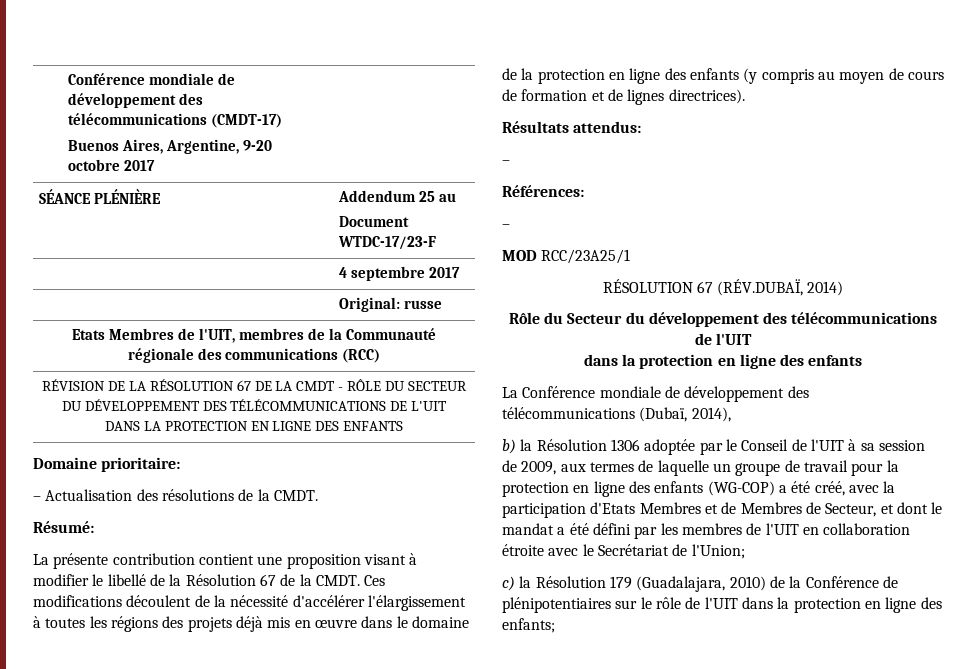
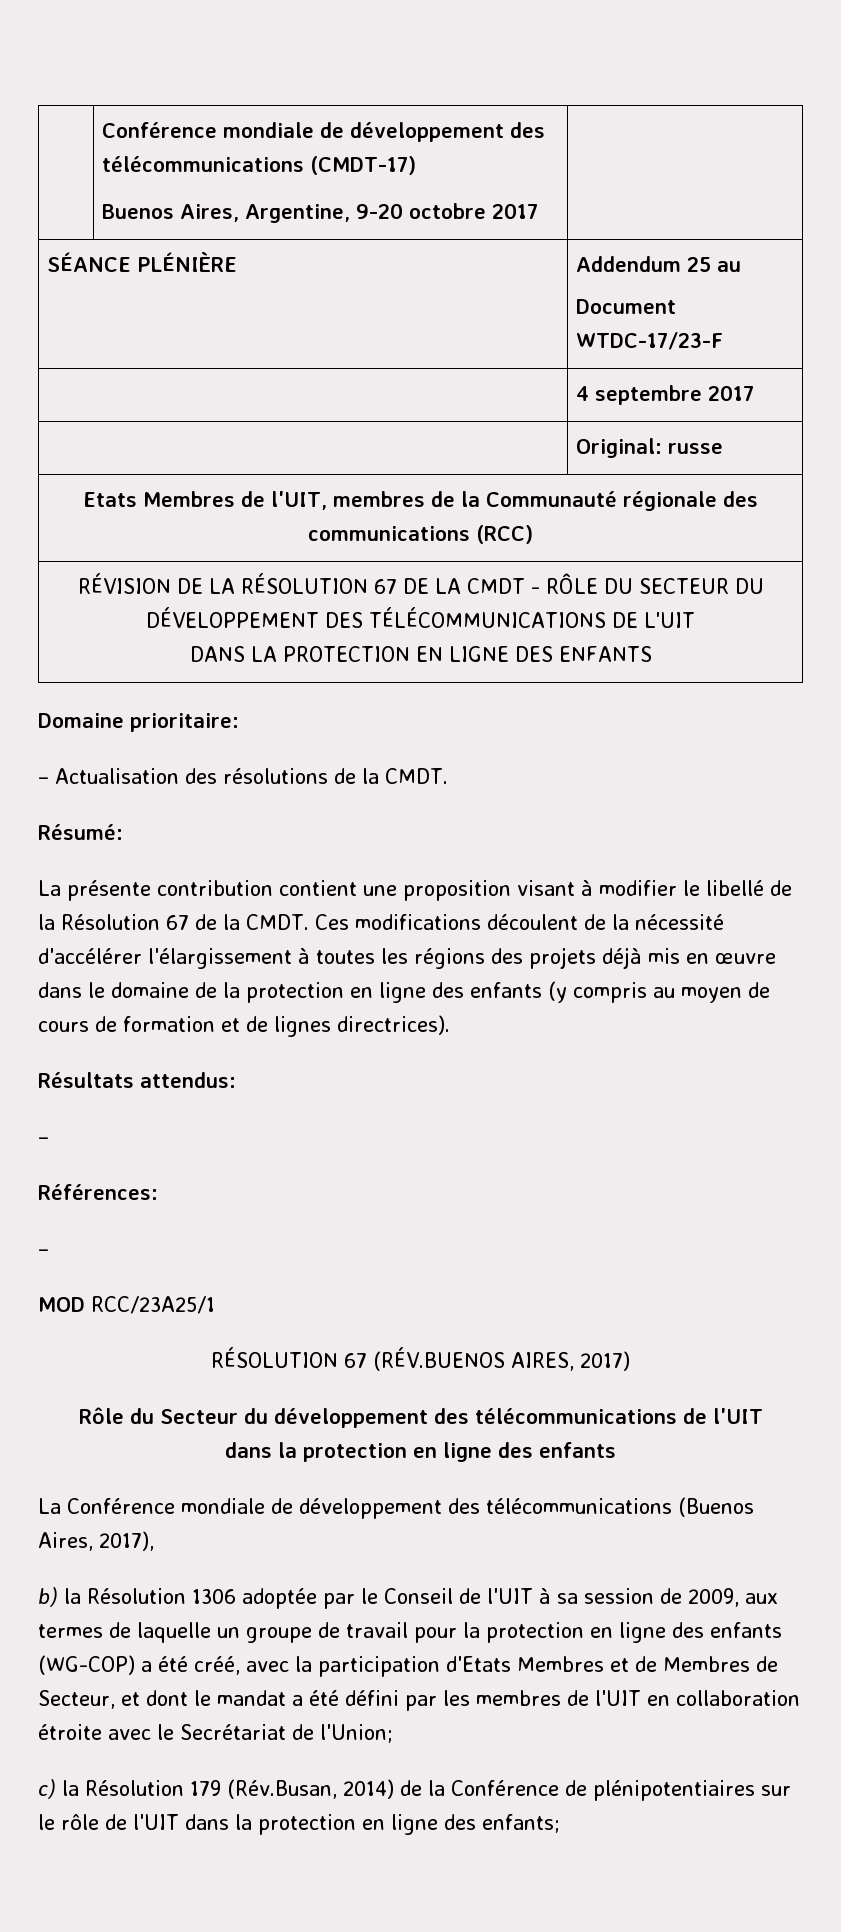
[717,279,844,296] (RÉV.DUBAÏ, 2014) -> [373,1347,630,1371] (RÉV.BUENOS AIRES, 2017)
[639,407,731,422] (Dubaï, 2014), -> [678,1497,754,1517] [38,1531,154,1551] (Buenos Aires, 2017),
[636,576,766,592] (Guadalajara, 2010) -> [227,1779,394,1799] (Rév.Busan, 2014)

